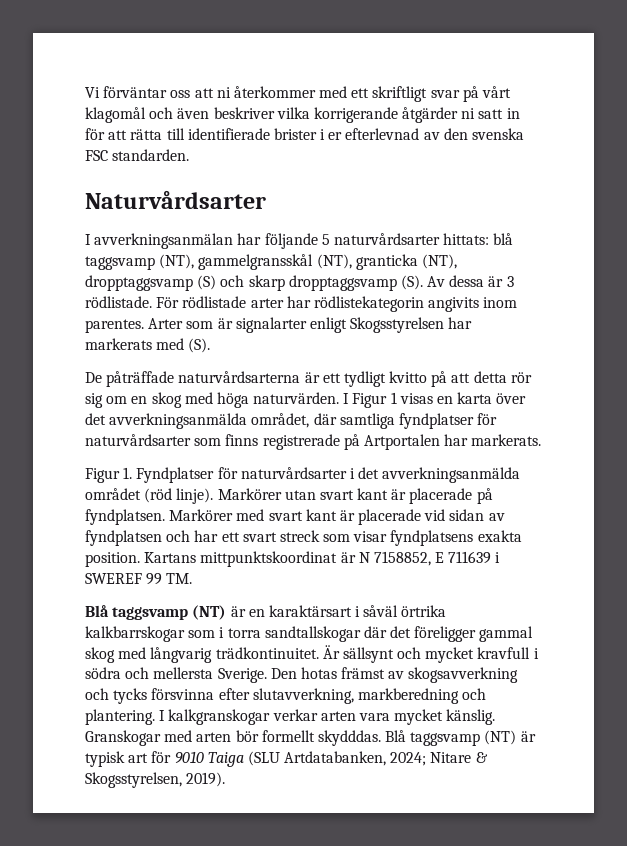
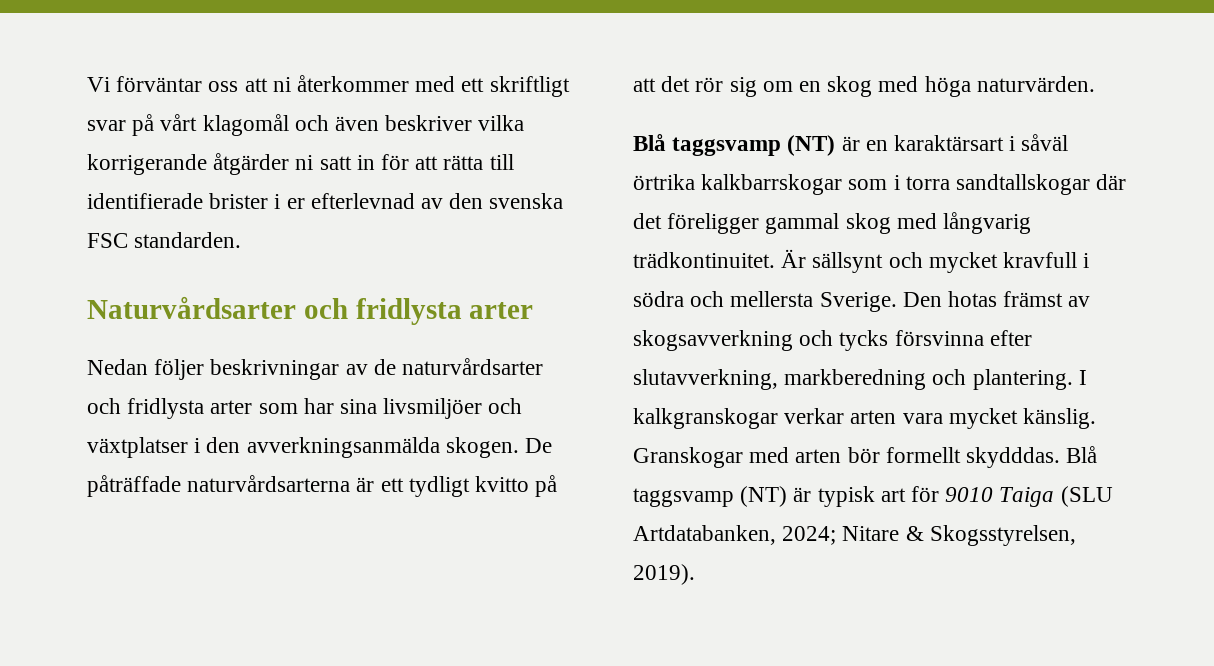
[85,233,514,249] [85,254,457,270] [85,275,514,291] [85,296,518,312] [85,317,473,333] [85,338,211,353] // I avverkningsanmälan har följande 5 naturvårdsarter hittats: blå taggsvamp (NT), gammelgransskål (NT), granticka (NT), dropptaggsvamp (S) och skarp dropptaggsvamp (S). Av dessa är 3 rödlistade. För rödlistade arter har rödlistekategorin angivits inom parentes. Arter som är signalarter enligt Skogsstyrelsen har markerats med (S). // -> [303,298,534,325] [87,358,544,380] [87,398,523,419] [87,437,519,458] och fridlysta arter // Nedan följer beskrivningar av de naturvårdsarter och fridlysta arter som har sina livsmiljöer och växtplatser i den avverkningsanmälda skogen.
[473,371,507,383] detta -> [661,76,691,92] det
[343,392,527,408] [85,413,498,429] [85,434,542,450] [85,467,521,483] [85,488,493,504] [85,509,505,525] [85,530,522,546] [85,551,501,567] [85,573,193,585] I Figur 1 visas en karta över det avverkningsanmälda området, där samtliga fyndplatser för naturvårdsarter som finns registrerade på Artportalen har markerats. // Figur 1. Fyndplatser för naturvårdsarter i det avverkningsanmälda området (röd linje). Markörer utan svart kant är placerade på fyndplatsen. Markörer med svart kant är placerade vid sidan av fyndplatsen och har ett svart streck som visar fyndplatsens exakta position. Kartans mittpunktskoordinat är N 7158852, E 711639 i SWEREF 99 TM. -> (1095, 84) none

